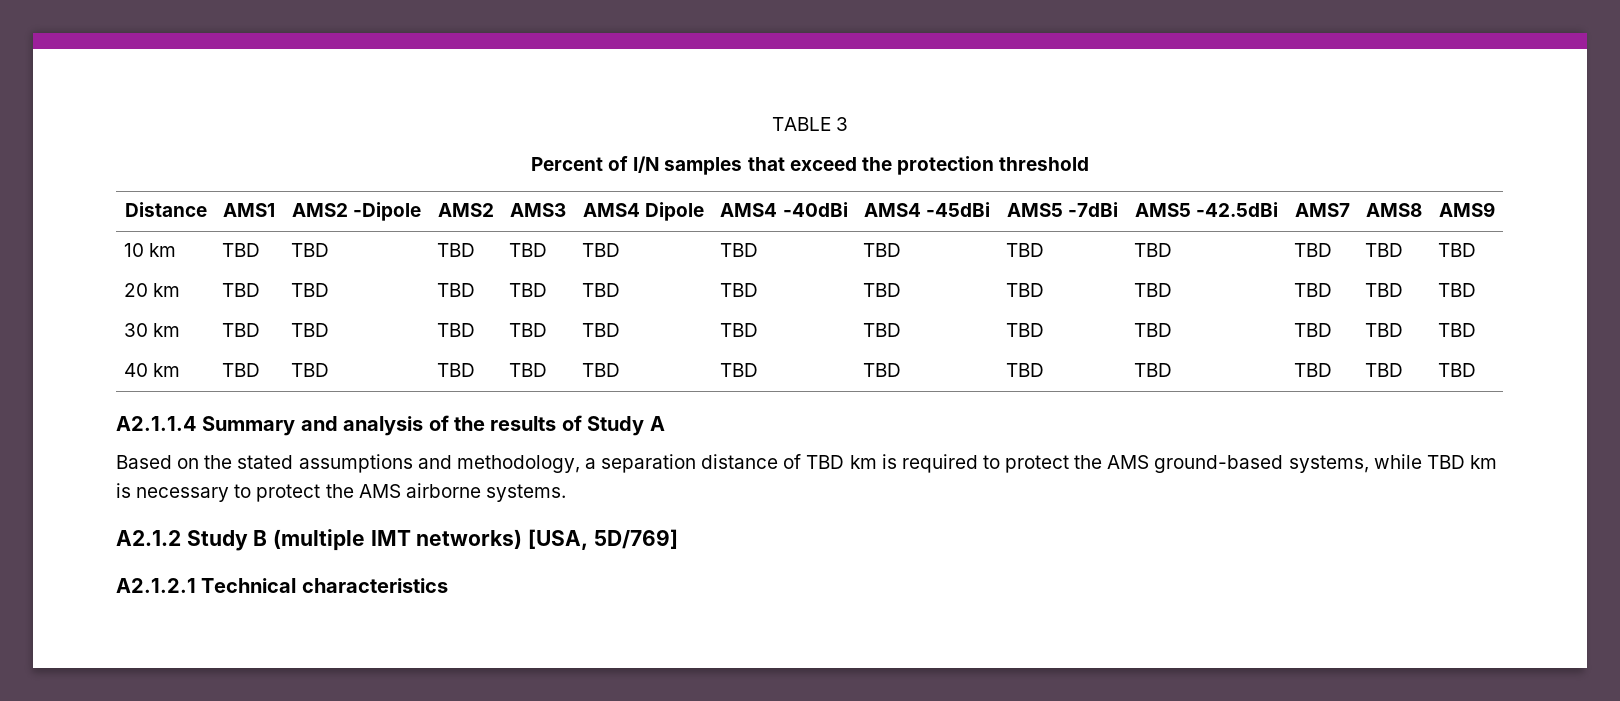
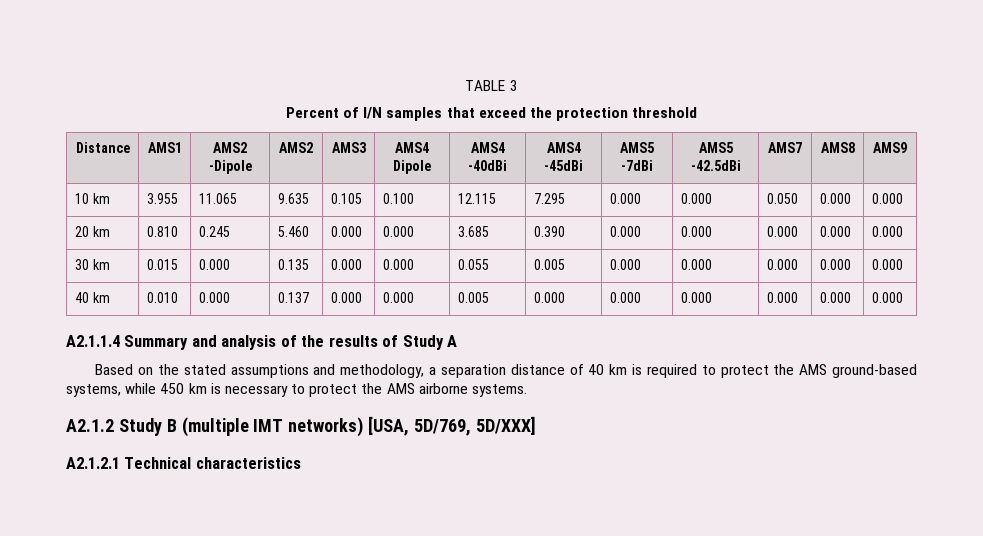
[221,243,260,257] [290,243,329,257] [436,243,475,257] [508,243,547,257] [581,243,620,257] [719,243,758,257] [862,243,901,257] [1005,243,1044,257] [1133,243,1172,257] [1293,243,1332,257] [1364,243,1403,257] [1437,243,1476,257] [123,283,180,297] [221,283,260,297] [290,283,329,297] [436,283,475,297] [508,283,547,297] [581,283,620,297] [719,283,758,297] [862,283,901,297] [1005,283,1044,297] [1133,283,1172,297] [1293,283,1332,297] [1364,283,1403,297] [1437,283,1476,297] [123,323,180,337] [221,323,260,337] [290,323,329,337] [436,323,475,337] [508,323,547,337] [581,323,620,337] [719,323,758,337] [862,323,901,337] [1005,323,1044,337] [1133,323,1172,337] [1293,323,1332,337] [1364,323,1403,337] [1437,323,1476,337] [123,363,180,377] [221,363,260,377] [290,363,329,377] [436,363,475,377] [508,363,547,377] [581,363,620,377] [719,363,758,377] [862,363,901,377] [1005,363,1044,377] [1133,363,1172,377] [1293,363,1332,377] [1364,363,1403,377] [1437,363,1476,377] TBD | TBD | TBD | TBD | TBD | TBD | TBD | TBD | TBD | TBD | TBD | TBD // 20 km | TBD | TBD | TBD | TBD | TBD | TBD | TBD | TBD | TBD | TBD | TBD | TBD // 30 km | TBD | TBD | TBD | TBD | TBD | TBD | TBD | TBD | TBD | TBD | TBD | TBD // 40 km | TBD | TBD | TBD | TBD | TBD | TBD | TBD | TBD | TBD | TBD | TBD | TBD -> [146,193,178,204] [198,193,237,204] [277,193,309,204] [330,193,362,204] [382,193,414,204] [457,193,496,204] [533,193,565,204] [609,193,641,204] [680,193,712,204] [766,193,798,204] [819,193,851,204] [871,193,903,204] [74,226,110,237] [146,226,178,237] [198,226,230,237] [277,226,309,237] [330,226,362,237] [382,226,414,237] [457,226,489,237] [533,226,565,237] [609,226,641,237] [680,226,712,237] [766,226,798,237] [819,226,851,237] [871,226,903,237] [74,259,110,270] [146,259,178,270] [198,259,230,270] [277,259,309,270] [330,259,362,270] [382,259,414,270] [457,259,489,270] [533,259,565,270] [609,259,641,270] [680,259,712,270] [766,259,798,270] [819,259,851,270] [871,259,903,270] [74,292,110,303] [146,292,178,303] [198,292,230,303] [277,292,309,303] [330,292,362,303] [382,292,414,303] [457,292,489,303] [533,292,565,303] [609,292,641,303] [680,292,712,303] [766,292,798,303] [819,292,851,303] [871,292,903,303] 3.955 | 11.065 | 9.635 | 0.105 | 0.100 | 12.115 | 7.295 | 0.000 | 0.000 | 0.050 | 0.000 | 0.000 // 20 km | 0.810 | 0.245 | 5.460 | 0.000 | 0.000 | 3.685 | 0.390 | 0.000 | 0.000 | 0.000 | 0.000 | 0.000 // 30 km | 0.015 | 0.000 | 0.135 | 0.000 | 0.000 | 0.055 | 0.005 | 0.000 | 0.000 | 0.000 | 0.000 | 0.000 // 40 km | 0.010 | 0.000 | 0.137 | 0.000 | 0.000 | 0.005 | 0.000 | 0.000 | 0.000 | 0.000 | 0.000 | 0.000
[806,455,845,469] TBD -> [588,364,605,375] 40
[1426,455,1465,469] TBD -> [160,383,185,394] 450
[593,529,678,549] 5D/769] -> [414,416,536,436] 5D/769, 5D/XXX]

